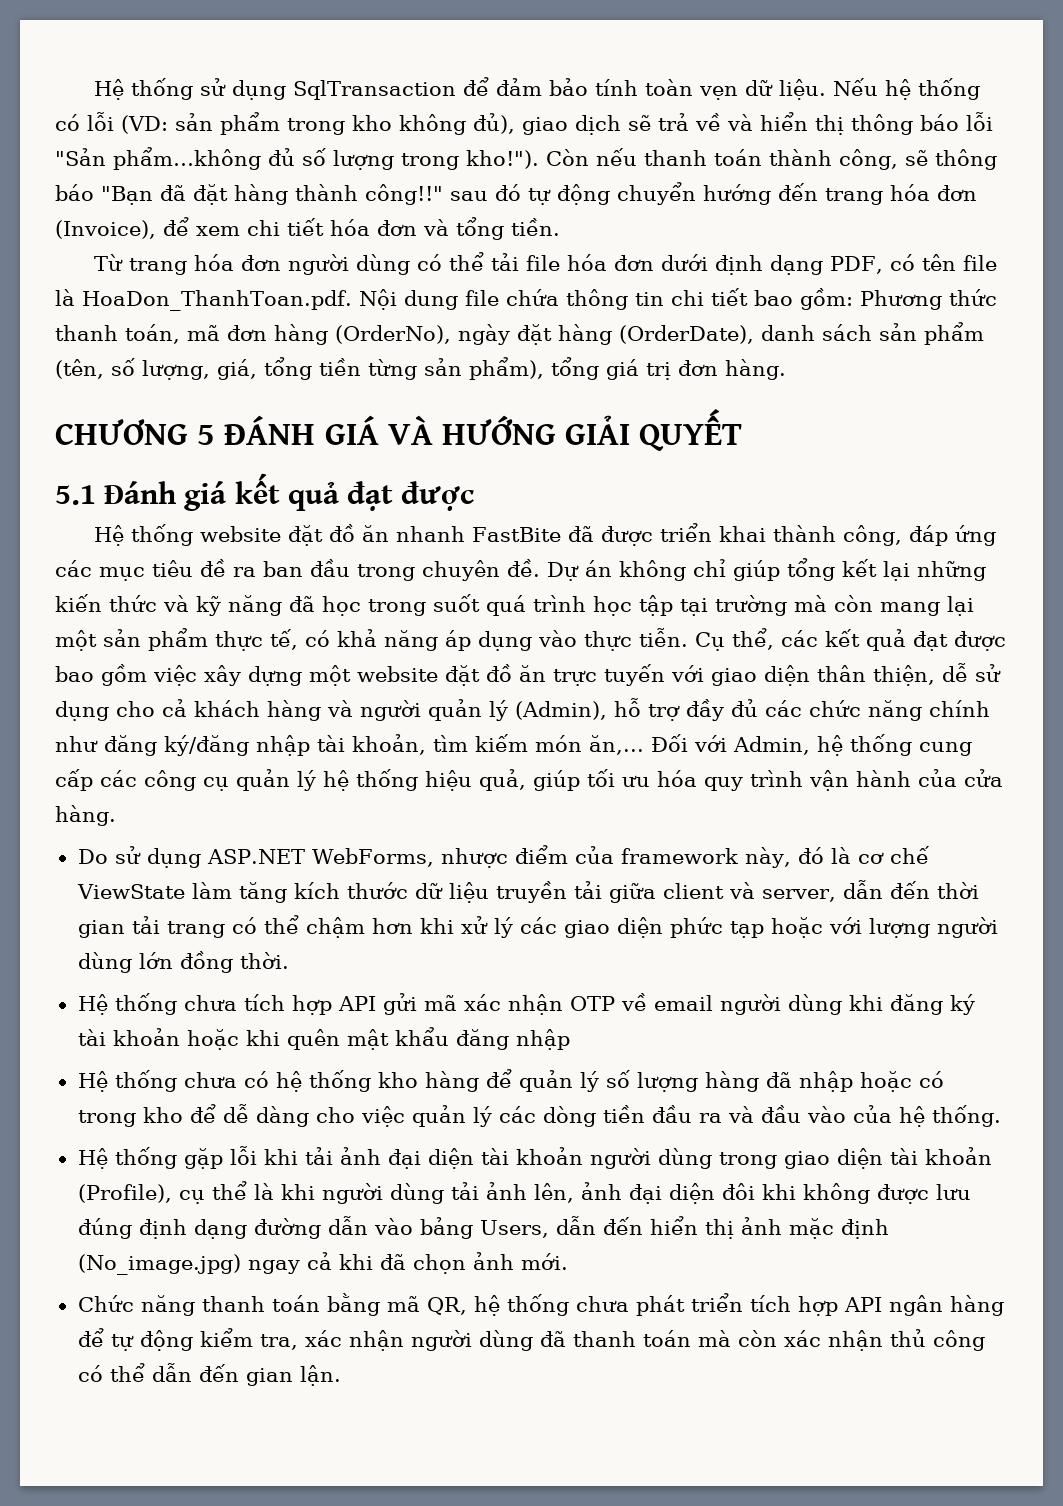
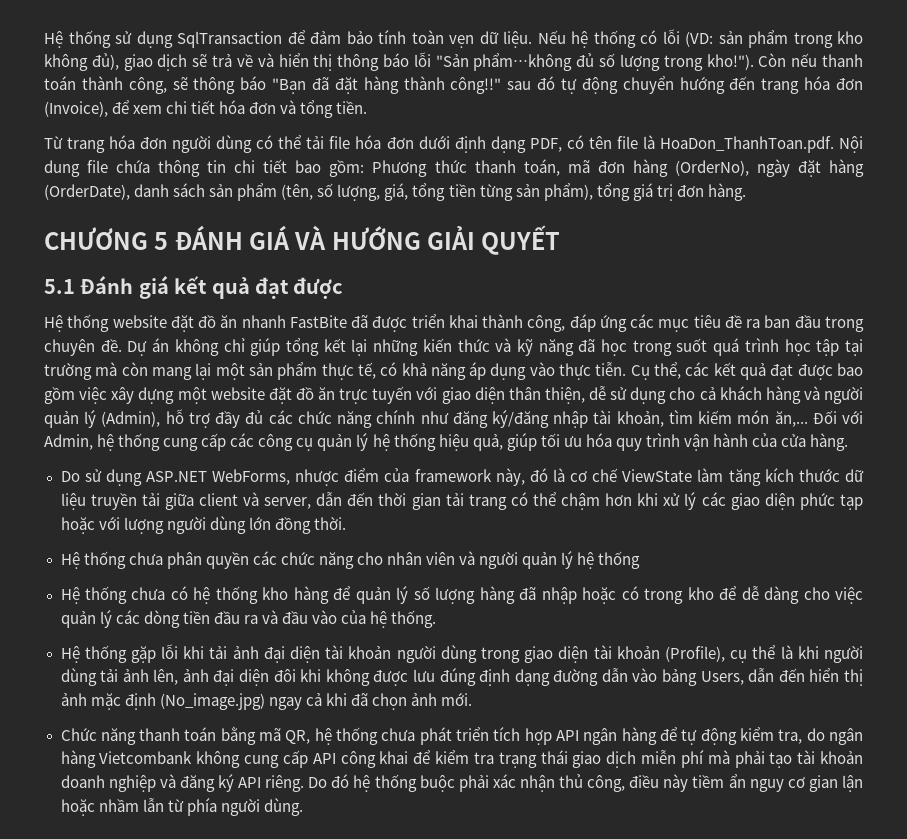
[243,993,975,1015] [77,1027,570,1050] tích hợp API gửi mã xác nhận OTP về email người dùng khi đăng ký tài khoản hoặc khi quên mật khẩu đăng nhập -> [166,551,641,569] phân quyền các chức năng cho nhân viên và người quản lý hệ thống
[304,1329,985,1351] [77,1363,341,1386] xác nhận người dùng đã thanh toán mà còn xác nhận thủ công có thể dẫn đến gian lận. -> [806,728,864,745] [60,750,864,768] [60,774,863,792] [60,798,303,816] do ngân hàng Vietcombank không cung cấp API công khai để kiểm tra trạng thái giao dịch miễn phí mà phải tạo tài khoản doanh nghiệp và đăng ký API riêng. Do đó hệ thống buộc phải xác nhận thủ công, điều này tiềm ẩn nguy cơ gian lận hoặc nhầm lẫn từ phía người dùng.

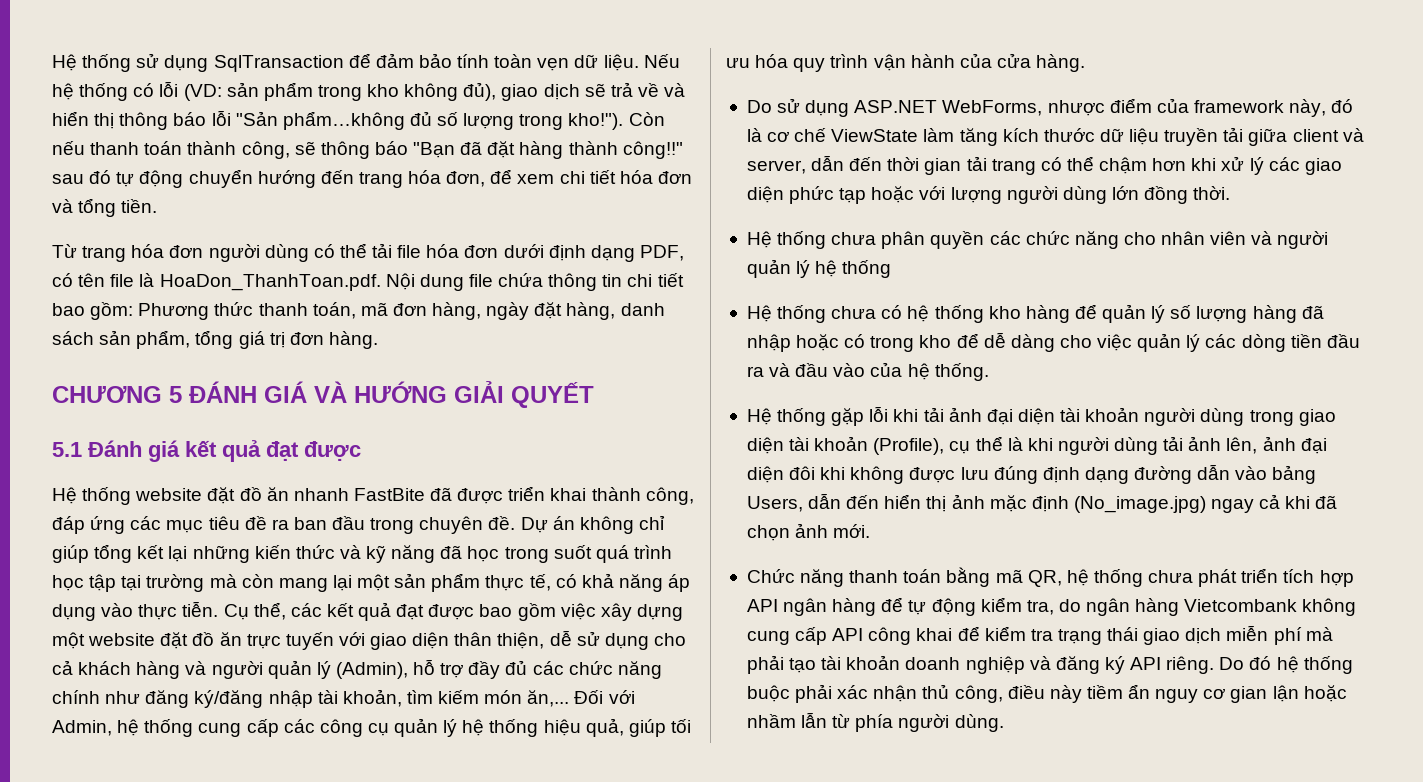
[836,78,864,90] [44,101,108,117] đơn (Invoice), -> [446,171,486,187] đơn,
[632,159,865,177] [44,183,593,201] hàng (OrderNo), ngày đặt hàng (OrderDate), danh sách sản phẩm (tên, số lượng, giá, tổng tiền từng sản phẩm), -> [432,302,665,320] [52,330,191,349] hàng, ngày đặt hàng, danh sách sản phẩm,

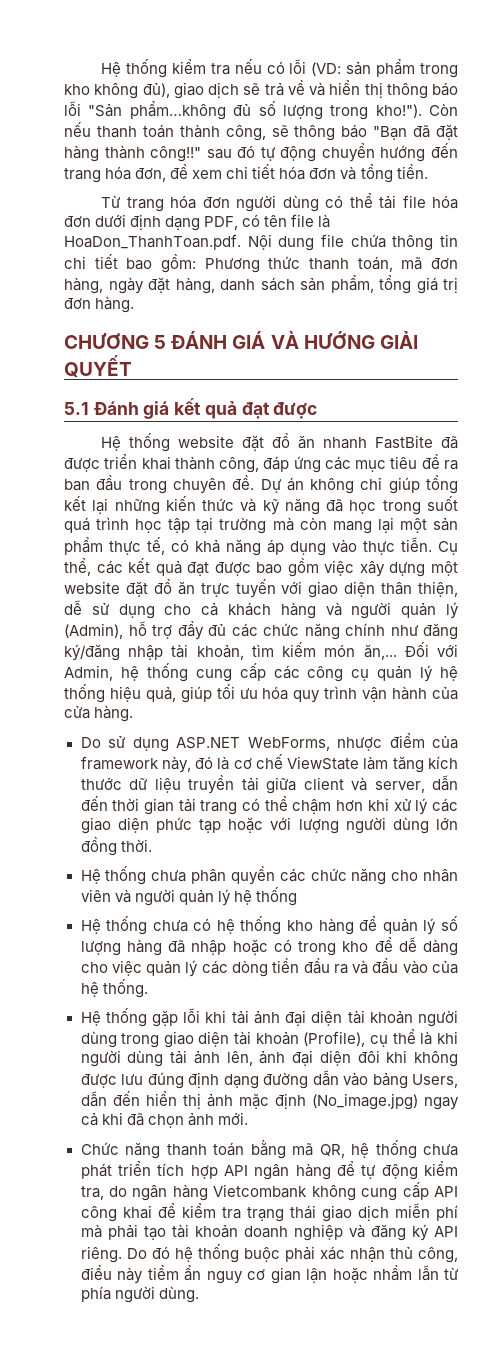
[52,53,680,72] [52,83,129,101] Hệ thống sử dụng SqlTransaction để đảm bảo tính toàn vẹn dữ liệu. Nếu hệ thống -> [101,59,262,78] Hệ thống kiểm tra nếu

